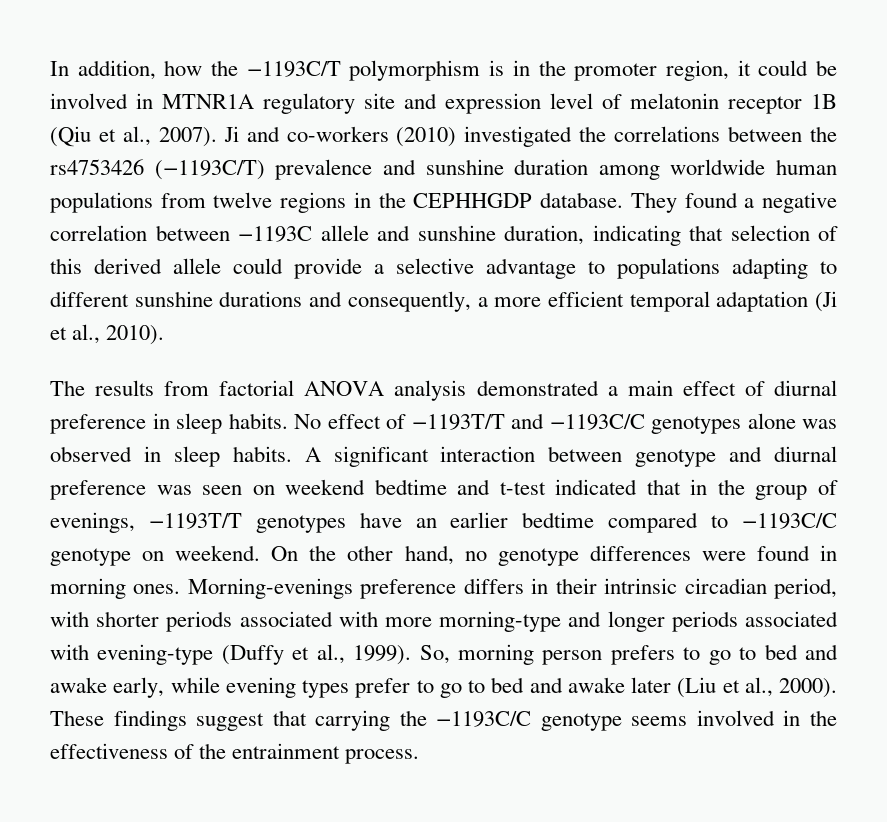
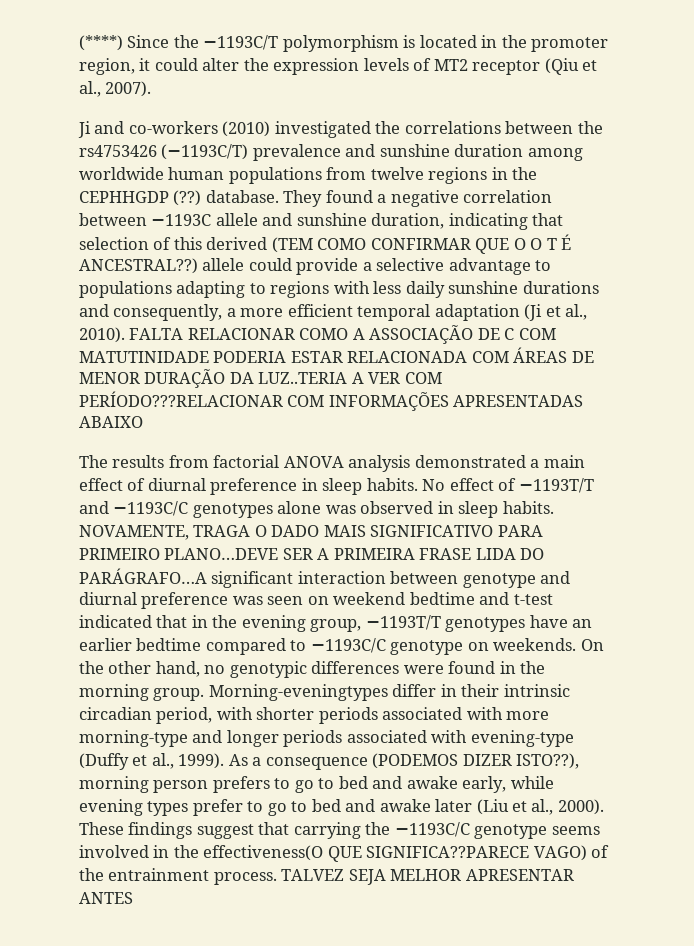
[50,60,203,80] In addition, how -> [79,35,170,51] (****) Since
(505, 68) none -> [419,35,477,48] located
[816,60,838,76] [50,93,837,114] be involved in MTNR1A regulatory site and expression level of melatonin receptor 1B -> [202,58,541,75] alter the expression levels of MT2 receptor
(217, 137) none -> (152, 89) //
(533, 200) none -> [173,190,202,206] (??)
(162, 266) none -> [271,234,572,254] [79,258,198,274] (TEM COMO CONFIRMAR QUE O O T É ANCESTRAL??)
[50,291,129,307] different -> [270,281,445,298] regions with less daily
(165, 335) none -> [129,325,556,344] [79,347,594,363] [79,369,442,388] [79,391,584,411] [79,416,143,428] FALTA RELACIONAR COMO A ASSOCIAÇÃO DE C COM MATUTINIDADE PODERIA ESTAR RELACIONADA COM ÁREAS DE MENOR DURAÇÃO DA LUZ..TERIA A VER COM PERÍODO???RELACIONAR COM INFORMAÇÕES APRESENTADAS ABAIXO
[304,447,321,462] A -> [79,525,543,540] [79,548,545,560] [79,568,207,584] NOVAMENTE, TRAGA O DADO MAIS SIGNIFICATIVO PARA PRIMEIRO PLANO…DEVE SER A PRIMEIRA FRASE LIDA DO PARÁGRAFO…A
[755,480,839,500] [50,512,135,533] group of evenings, -> [241,615,362,632] evening group,
[175,545,261,561] weekend. -> [493,638,577,651] weekends.
[497,548,579,566] genotype -> [229,661,307,678] genotypic
[50,578,524,599] morning ones. Morning-evenings preference differs -> [520,661,546,674] [79,684,437,701] the morning group. Morning-eveningtypes differ
[419,645,450,664] So, -> [228,753,580,770] As a consequence (PODEMOS DIZER ISTO??),
[50,743,420,764] effectiveness of the entrainment process. -> [203,845,610,862] [79,868,574,885] [79,892,133,904] effectiveness(O QUE SIGNIFICA??PARECE VAGO) of the entrainment process. TALVEZ SEJA MELHOR APRESENTAR ANTES

